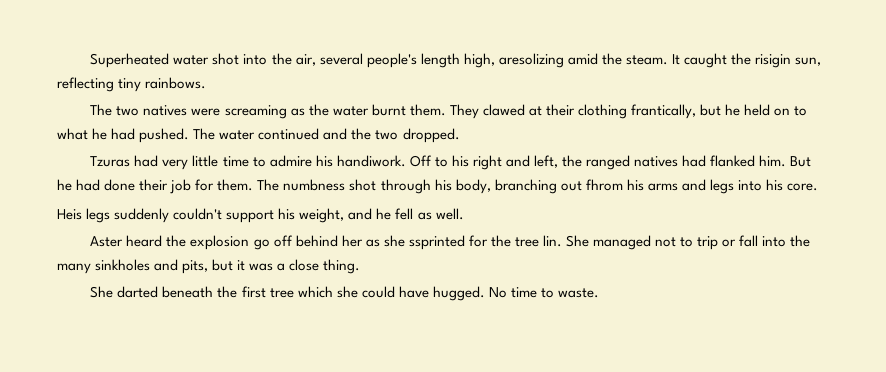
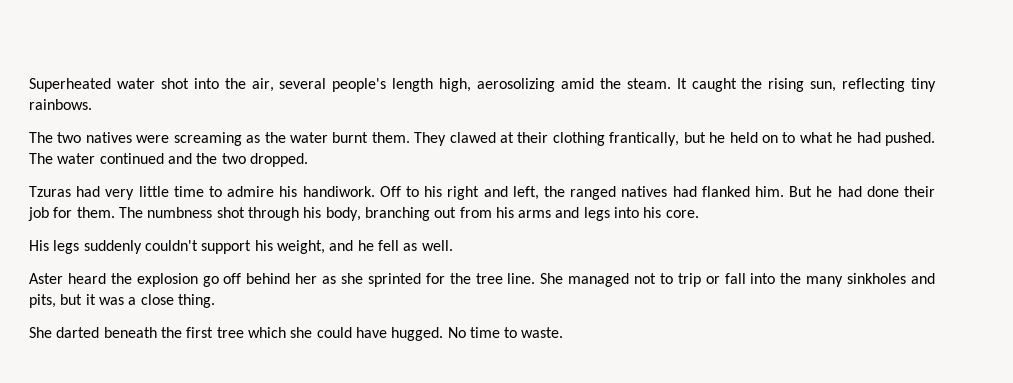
[498,53,564,68] aresolizing -> [476,78,555,92] aerosolizing
[755,54,792,68] risigin -> [768,78,805,92] rising
[585,179,623,191] fhrom -> [459,207,492,218] from
[57,209,82,220] Heis -> [29,240,49,251] His
[408,235,465,250] ssprinted -> [367,273,421,287] sprinted
[543,235,563,247] lin. -> [507,273,536,284] line.

